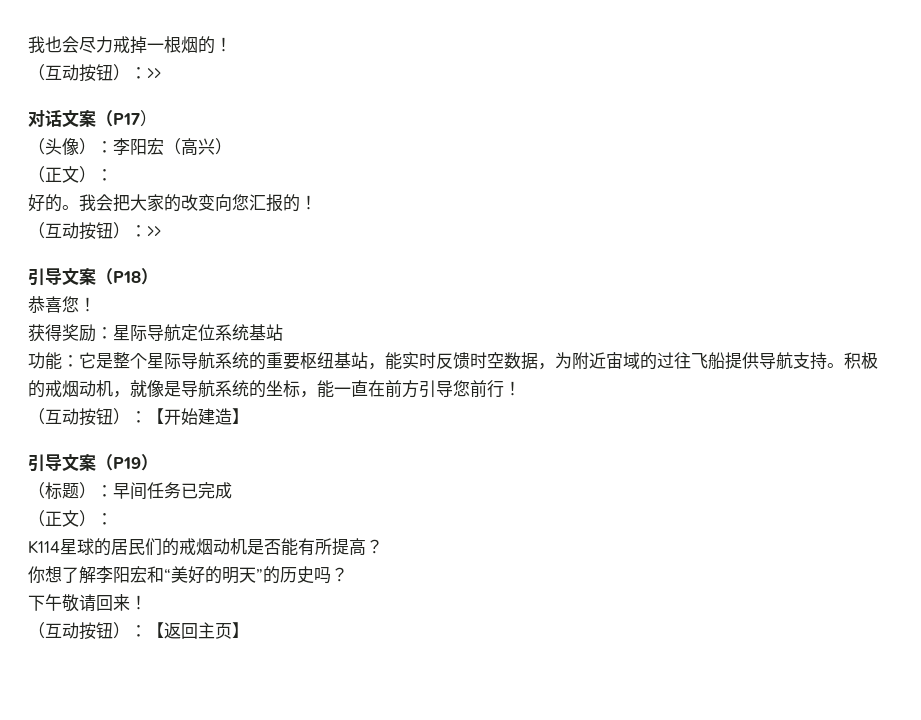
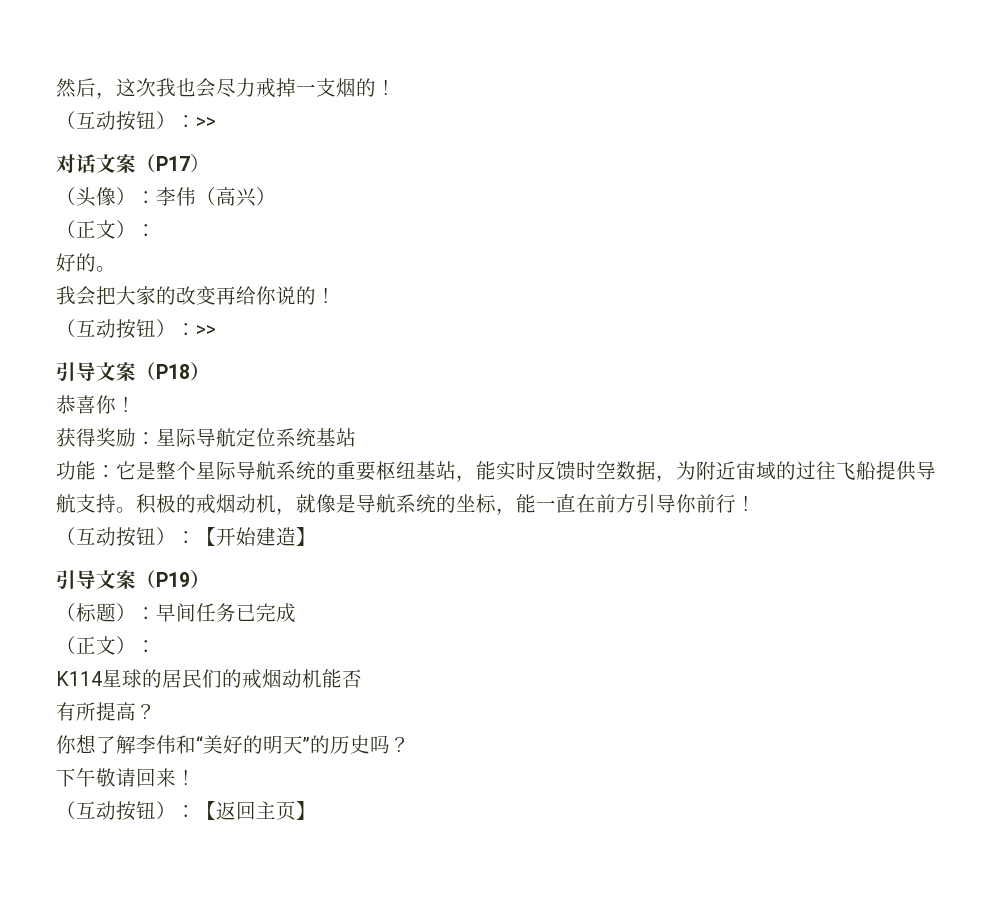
(28, 44) none -> [56,78,156,99] 然后，这次
[164,36,181,53] 根 -> [316,78,336,97] 支
[130,138,164,155] 阳宏 -> [176,187,196,206] 伟
(79, 207) none -> (116, 269) //
[215,194,283,212] 向您汇报 -> [216,286,296,305] 再给你说
[62,296,79,313] 您 -> [96,395,116,414] 你
[453,380,470,397] 您 -> [676,494,696,513] 你
[247,539,264,555] 是 -> [322,669,342,688] 能
[281,538,298,556] 能 -> (362, 678) //
[113,566,147,583] 阳宏 -> [156,735,176,754] 伟

